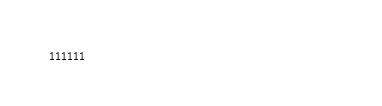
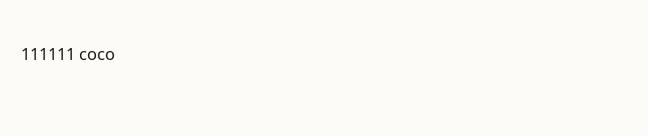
(85, 56) none -> [79,51,116,60] coco

